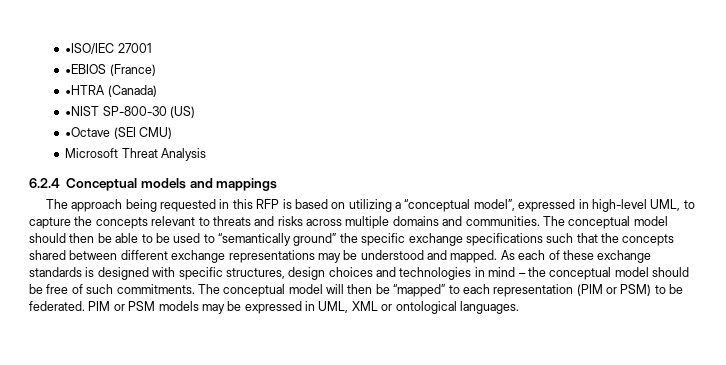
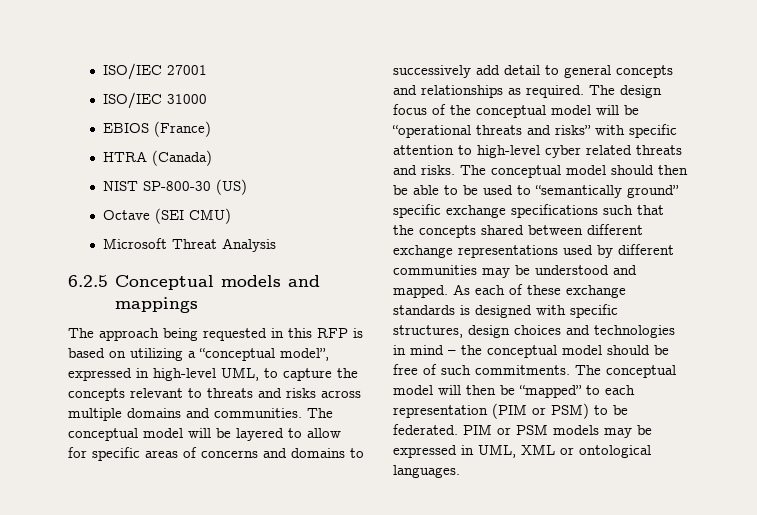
[65,43,115,54] •ISO/IEC -> [102,63,162,80] ISO/IEC
[65,64,107,74] •EBIOS -> [102,92,207,109] [102,123,149,133] ISO/IEC 31000 // EBIOS
[65,85,106,95] •HTRA -> [102,151,147,162] HTRA
[65,106,100,116] •NIST -> [102,181,138,191] NIST
[65,127,111,137] •Octave -> [102,210,150,220] Octave
[29,178,60,188] 6.2.4 -> [68,275,108,287] 6.2.5
(668, 221) none -> [188,428,341,441] [68,447,364,461] [393,65,673,78] [393,85,662,98] [393,104,639,118] [392,124,677,138] [393,145,682,158] [393,165,606,178] will be layered to allow for specific areas of concerns and domains to successively add detail to general concepts and relationships as required. The design focus of the conceptual model will be “operational threats and risks” with specific attention to high-level cyber related threats and risks. The conceptual model
[339,233,358,243] the -> (679, 191) none
(315, 256) none -> [563,244,674,258] [393,265,477,275] used by different communities

